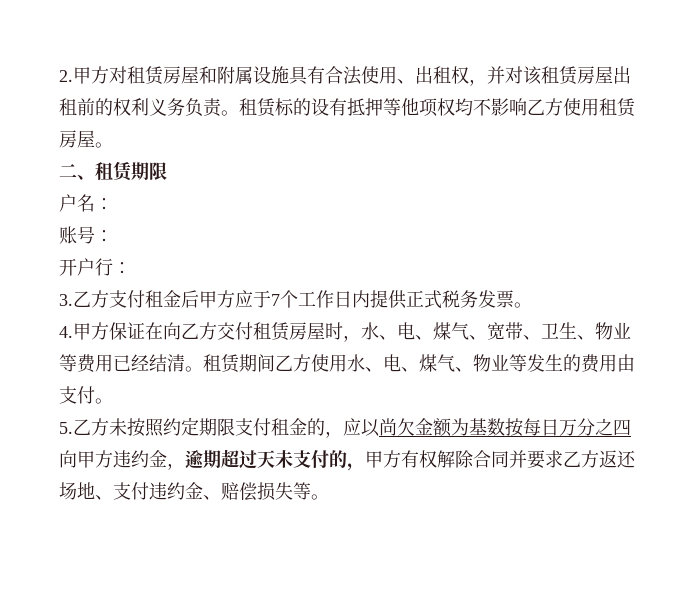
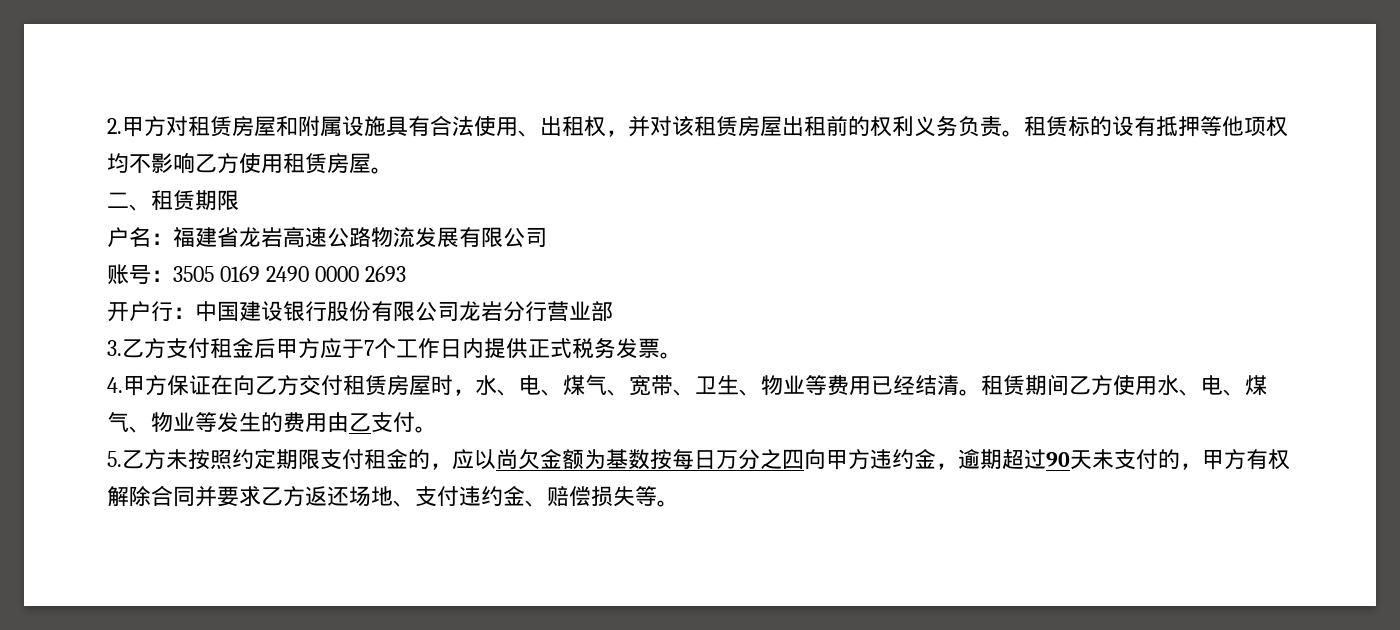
[59,226,113,244] [59,258,131,276] // 账号： // 开户行： -> [173,227,547,248] [107,264,406,285] [107,301,613,322] 福建省龙岩高速公路物流发展有限公司 // 账号：3505 0169 2490 0000 2693 // 开户行：中国建设银行股份有限公司龙岩分行营业部
(635, 363) none -> [349,413,371,432] 乙
(257, 459) none -> [1046,452,1070,467] 90

